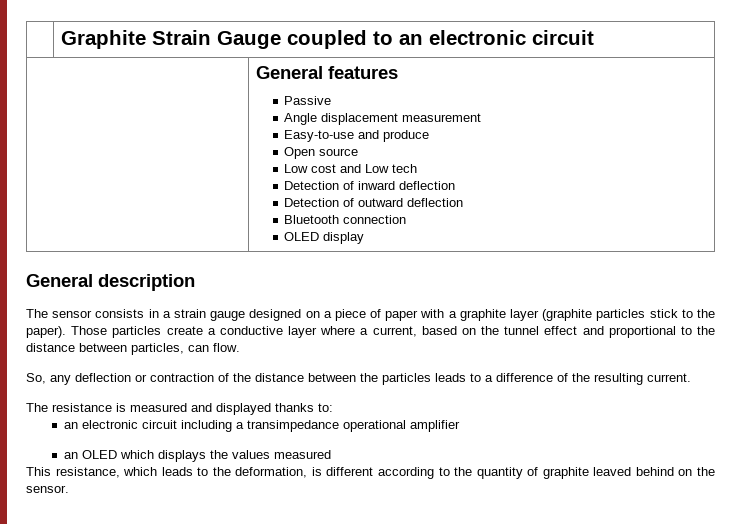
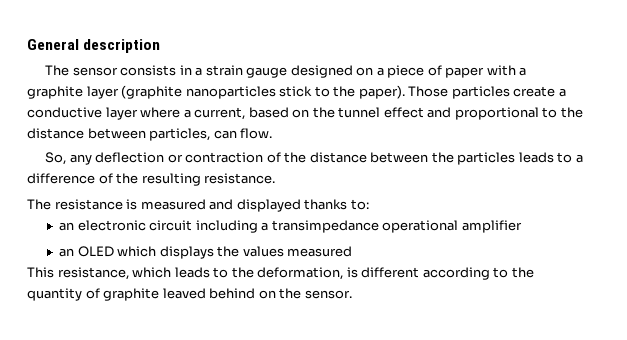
[61,30,595,49] [256,66,399,79] [284,96,332,105] [284,113,482,125] [284,130,430,142] [284,147,359,159] [284,164,418,173] [284,181,456,190] [284,198,464,207] [284,215,407,224] [284,232,365,244] | Graphite Strain Gauge coupled to an electronic circuit // | General features // Passive // Angle displacement measurement // Easy-to-use and produce // Open source // Low cost and Low tech // Detection of inward deflection // Detection of outward deflection // Bluetooth connection // OLED display // -> (27, 44) none
[596,309,646,321] particles -> [185,86,276,99] nanoparticles
[647,373,691,382] current. -> [204,173,276,184] resistance.

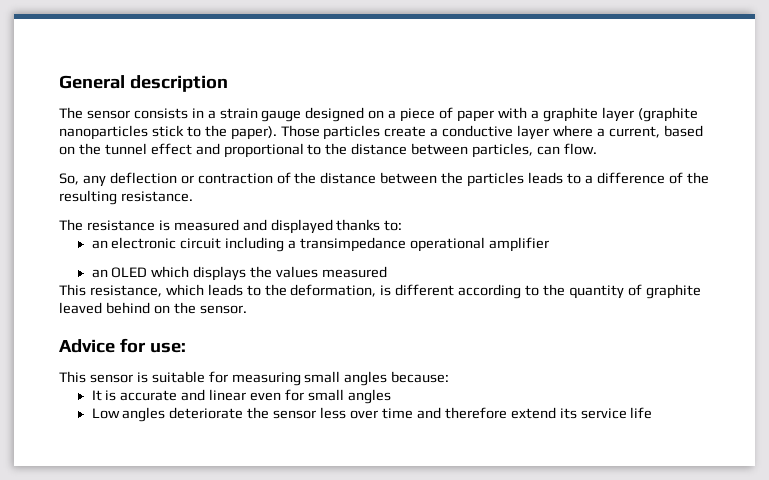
(352, 294) none -> [59,338,186,353] [59,371,450,386] [91,389,391,404] [91,407,653,422] // Advice for use: // This sensor is suitable for measuring small angles because: // It is accurate and linear even for small angles // Low angles deteriorate the sensor less over time and therefore extend its service life

